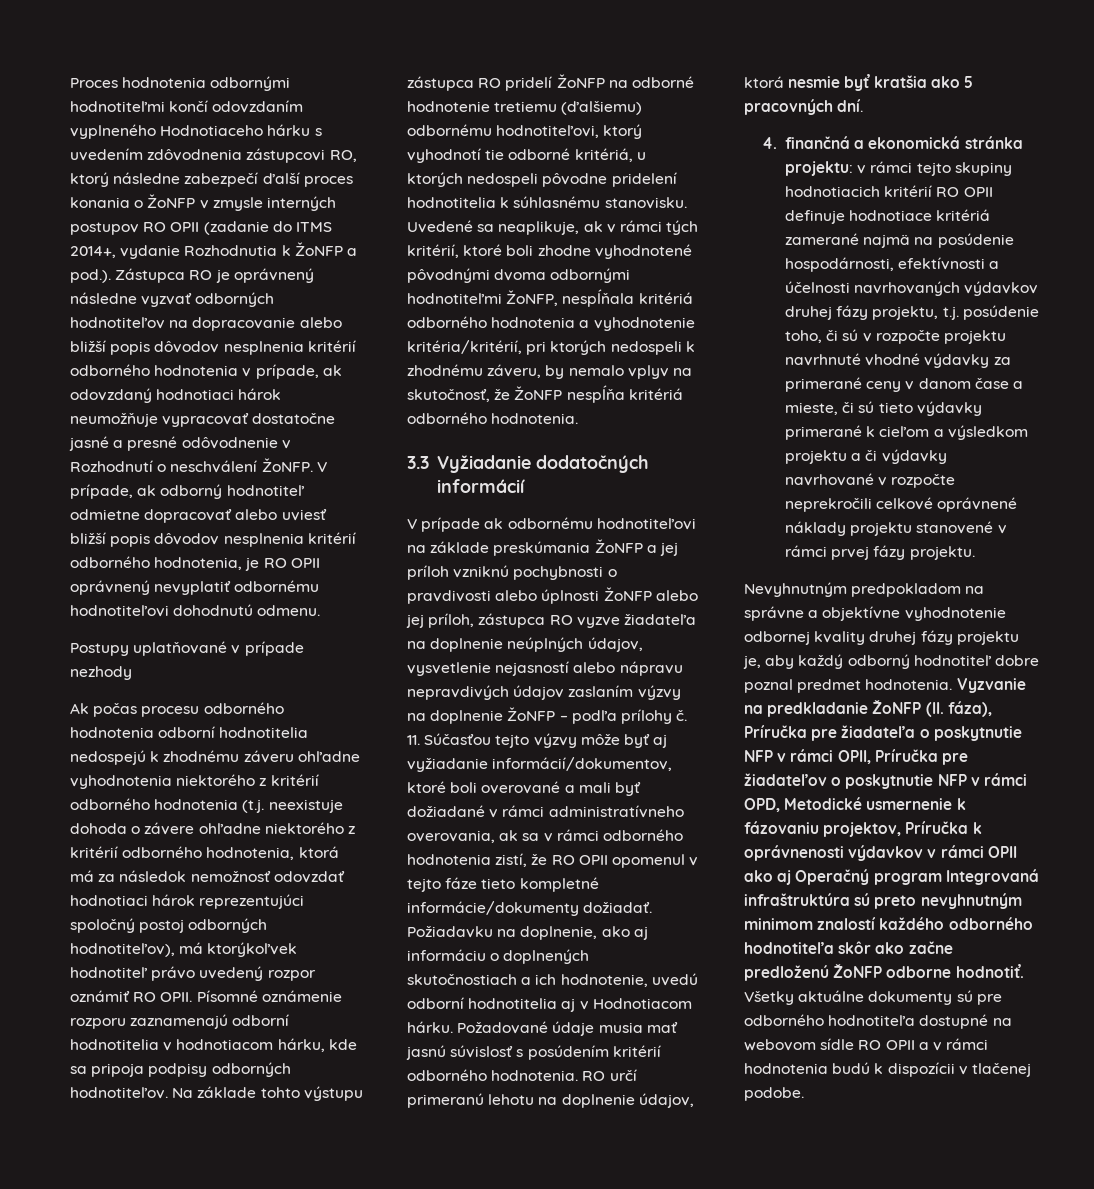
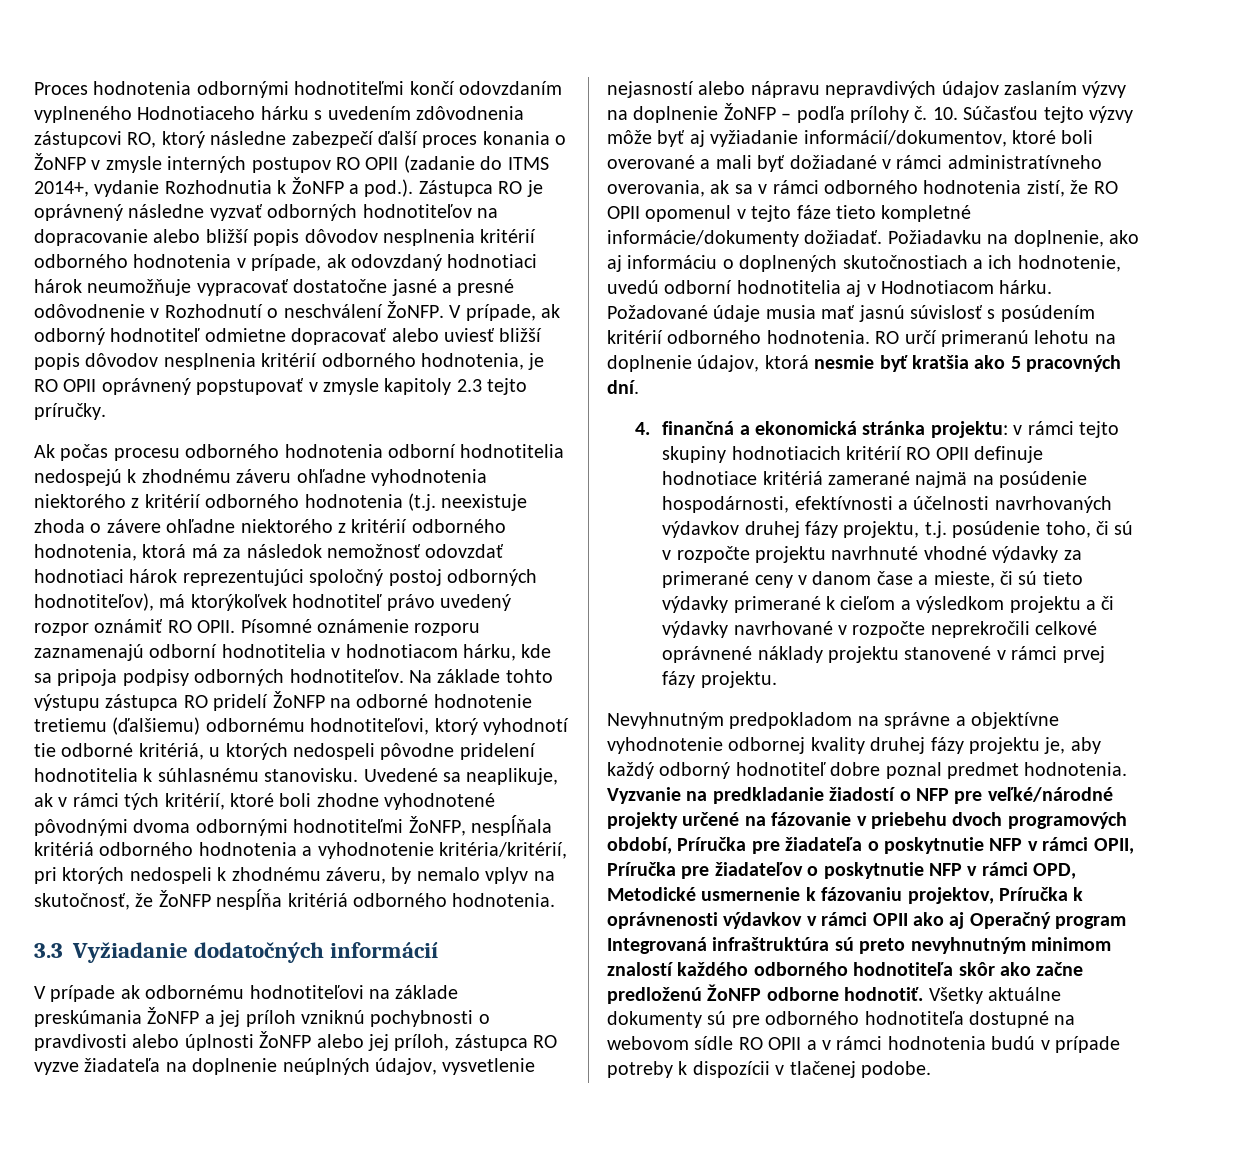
[154,580,320,595] [70,604,321,617] [70,641,304,656] [70,666,132,680] nevyplatiť odbornému hodnotiteľovi dohodnutú odmenu. // Postupy uplatňované v prípade nezhody -> [196,378,528,395] [34,403,106,420] popstupovať v zmysle kapitoly 2.3 tejto príručky.
[70,823,127,834] dohoda -> [34,519,85,533] zhoda
[407,735,420,745] 11. -> [932,107,958,120] 10.
[872,700,992,717] ŽoNFP (II. fáza), -> [829,787,1113,804] [607,812,1127,829] [607,837,672,854] žiadostí o NFP pre veľké/národné projekty určené na fázovanie v priebehu dvoch programových období,
(871, 1068) none -> [1040,1036,1120,1053] [607,1061,673,1078] v prípade potreby

